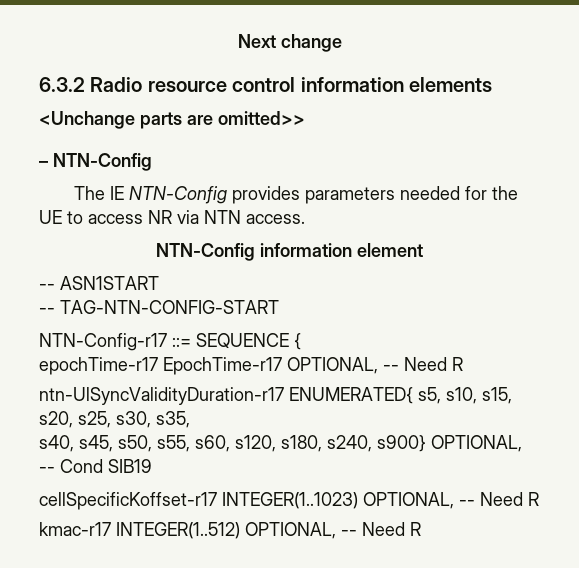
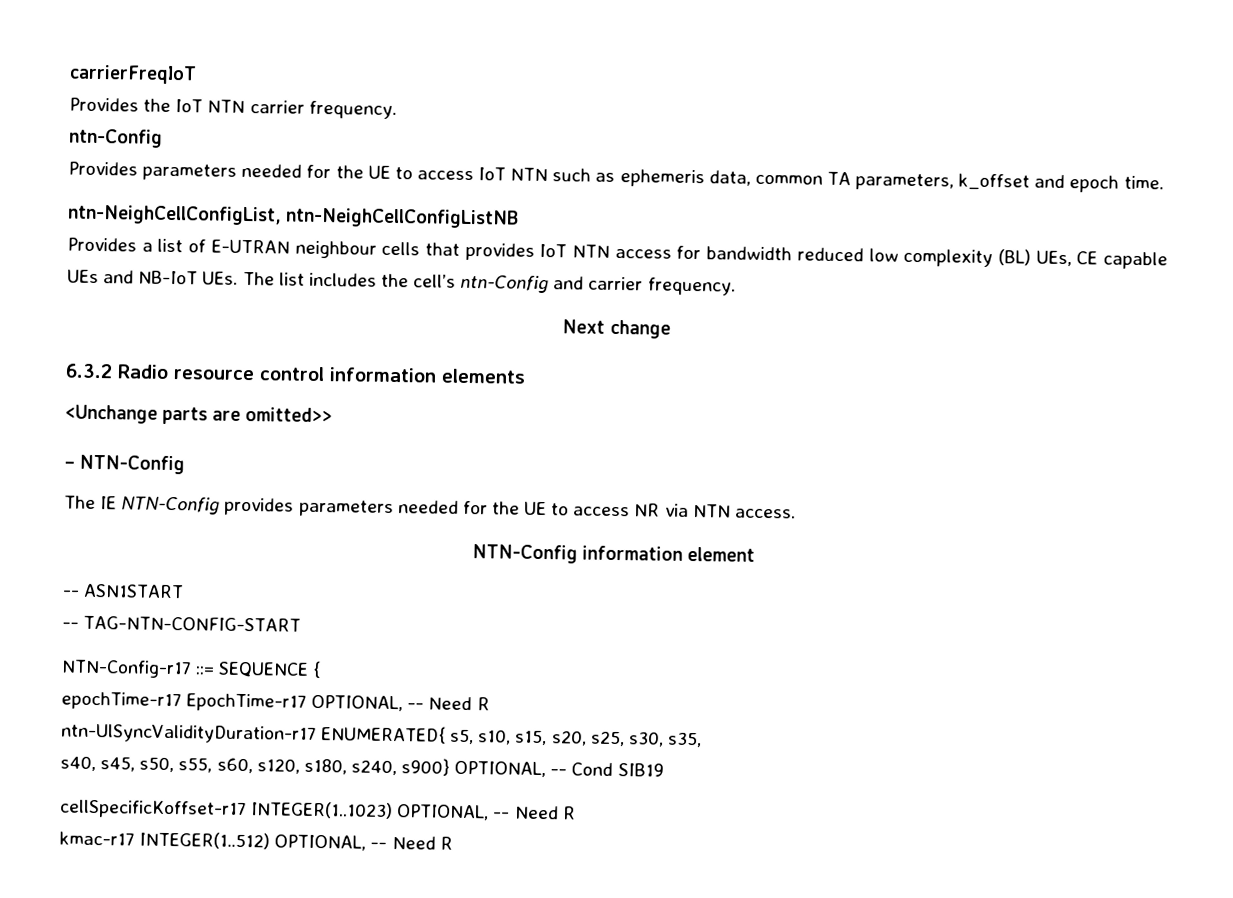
(237, 41) none -> [69,64,197,85] [69,97,397,120] [69,128,163,148] [68,161,1164,193] [67,204,520,229] [67,237,1168,270] [67,269,736,296] carrierFreqIoT // Provides the IoT NTN carrier frequency. // ntn-Config // Provides parameters needed for the UE to access IoT NTN such as ephemeris data, common TA parameters, k_offset and epoch time. // ntn-NeighCellConfigList, ntn-NeighCellConfigListNB // Provides a list of E-UTRAN neighbour cells that provides IoT NTN access for bandwidth reduced low complexity (BL) UEs, CE capable UEs and NB-IoT UEs. The list includes the cell’s ntn-Config and carrier frequency. //

